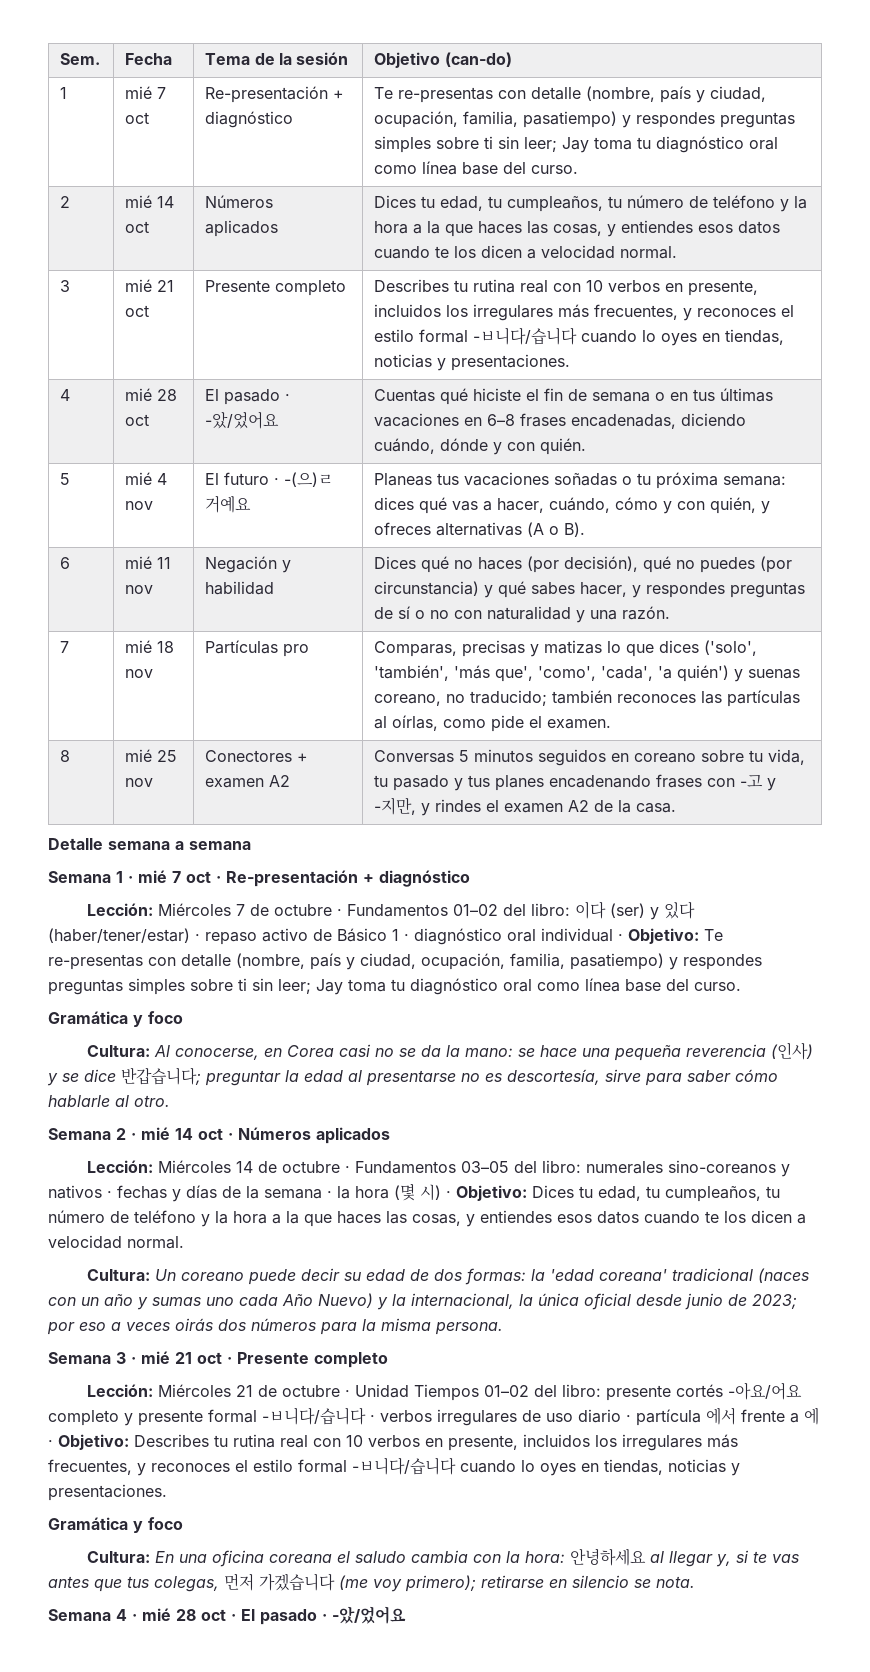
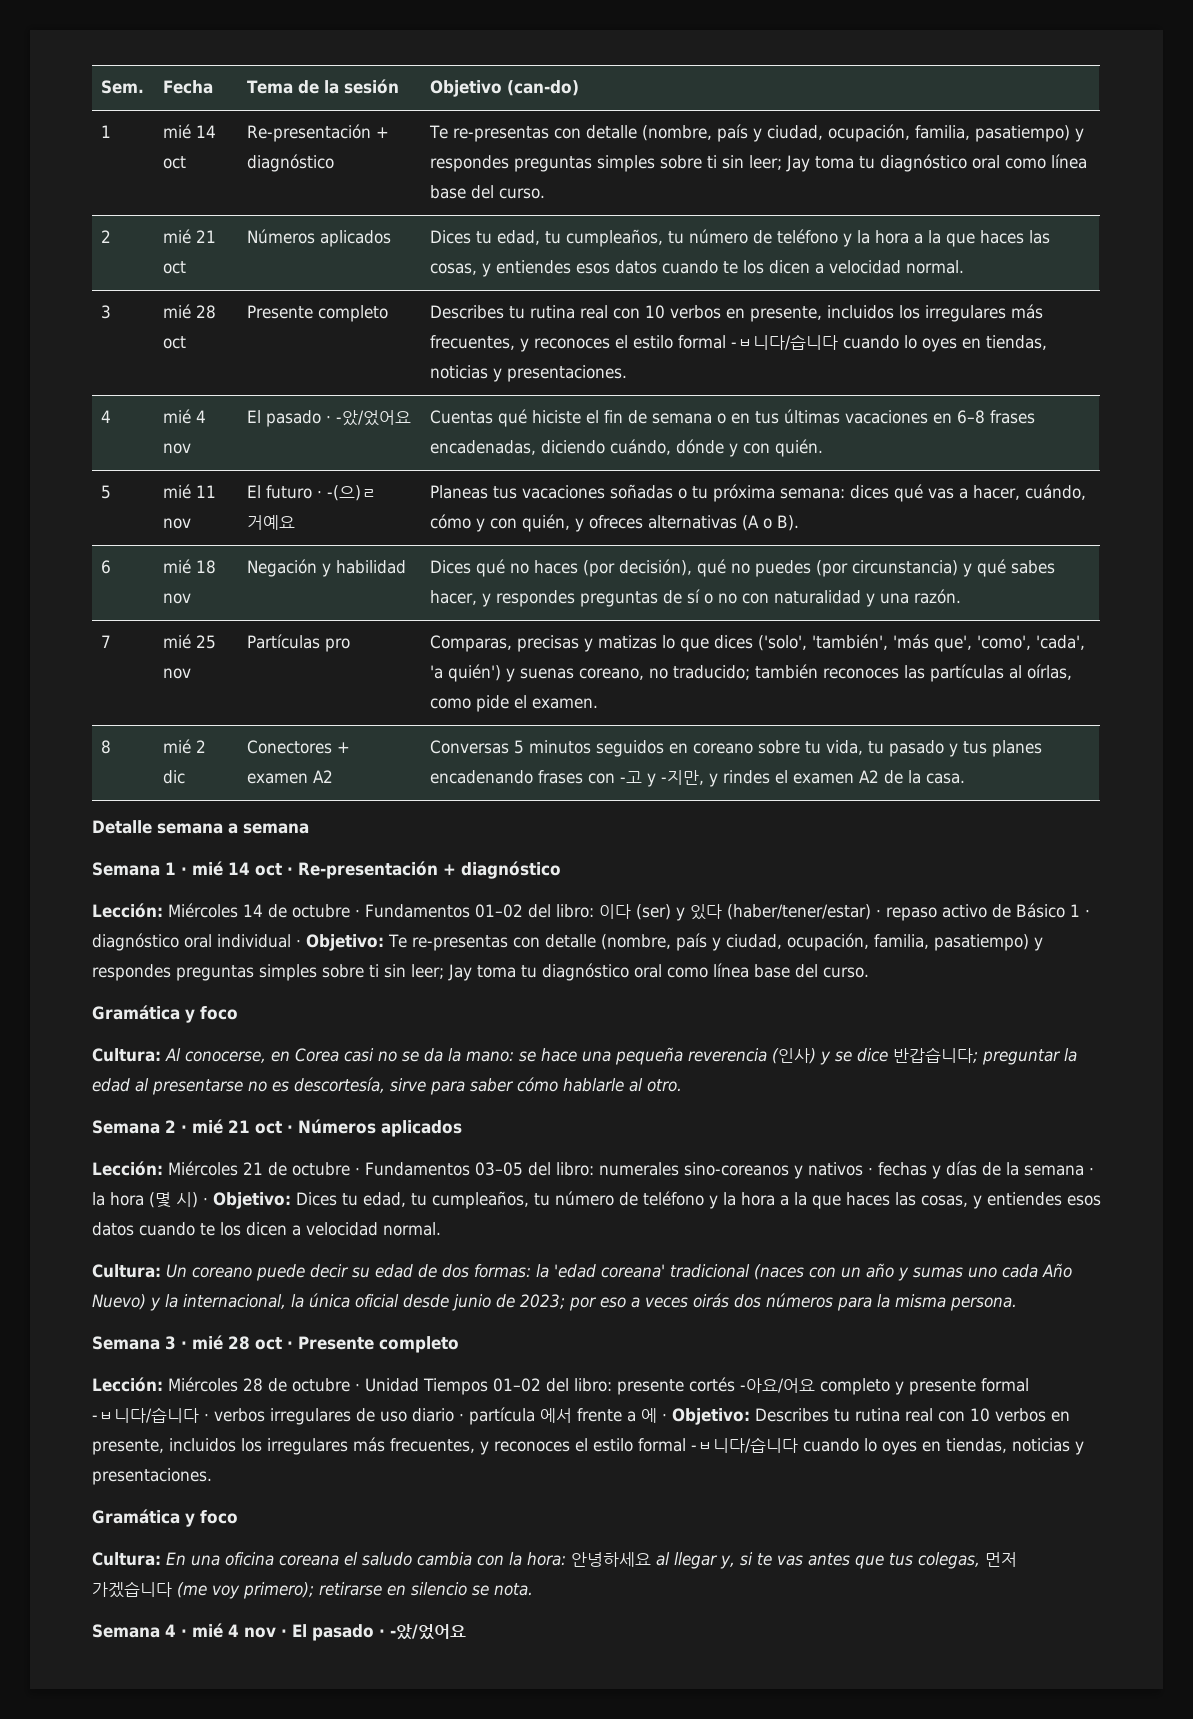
[157,87,167,99] 7 -> [196,125,217,138] 14
[157,196,175,208] 14 -> [196,230,217,243] 21
[157,280,175,292] 21 -> [196,305,217,319] 28
[157,389,178,401] [125,414,150,426] 28 oct -> [196,410,207,423] [163,443,192,454] 4 nov
[157,473,168,485] 4 -> [196,485,217,498] 11
[157,557,172,569] 11 -> [196,560,217,574] 18
[157,641,175,653] 18 -> [196,635,217,649] 25
[157,750,178,762] [125,778,154,787] 25 nov -> [196,740,207,753] [163,770,186,784] 2 dic
[172,871,181,883] 7 -> [228,862,250,875] 14
[235,904,245,916] 7 -> [243,904,263,917] 14
[175,1128,193,1140] 14 -> [228,1120,250,1133] 21
[235,1161,253,1173] 14 -> [243,1162,263,1175] 21
[175,1352,192,1364] 21 -> [228,1336,250,1350] 28
[235,1385,253,1397] 21 -> [243,1378,263,1392] 28
[176,1609,226,1621] 28 oct -> [228,1624,276,1638] 4 nov

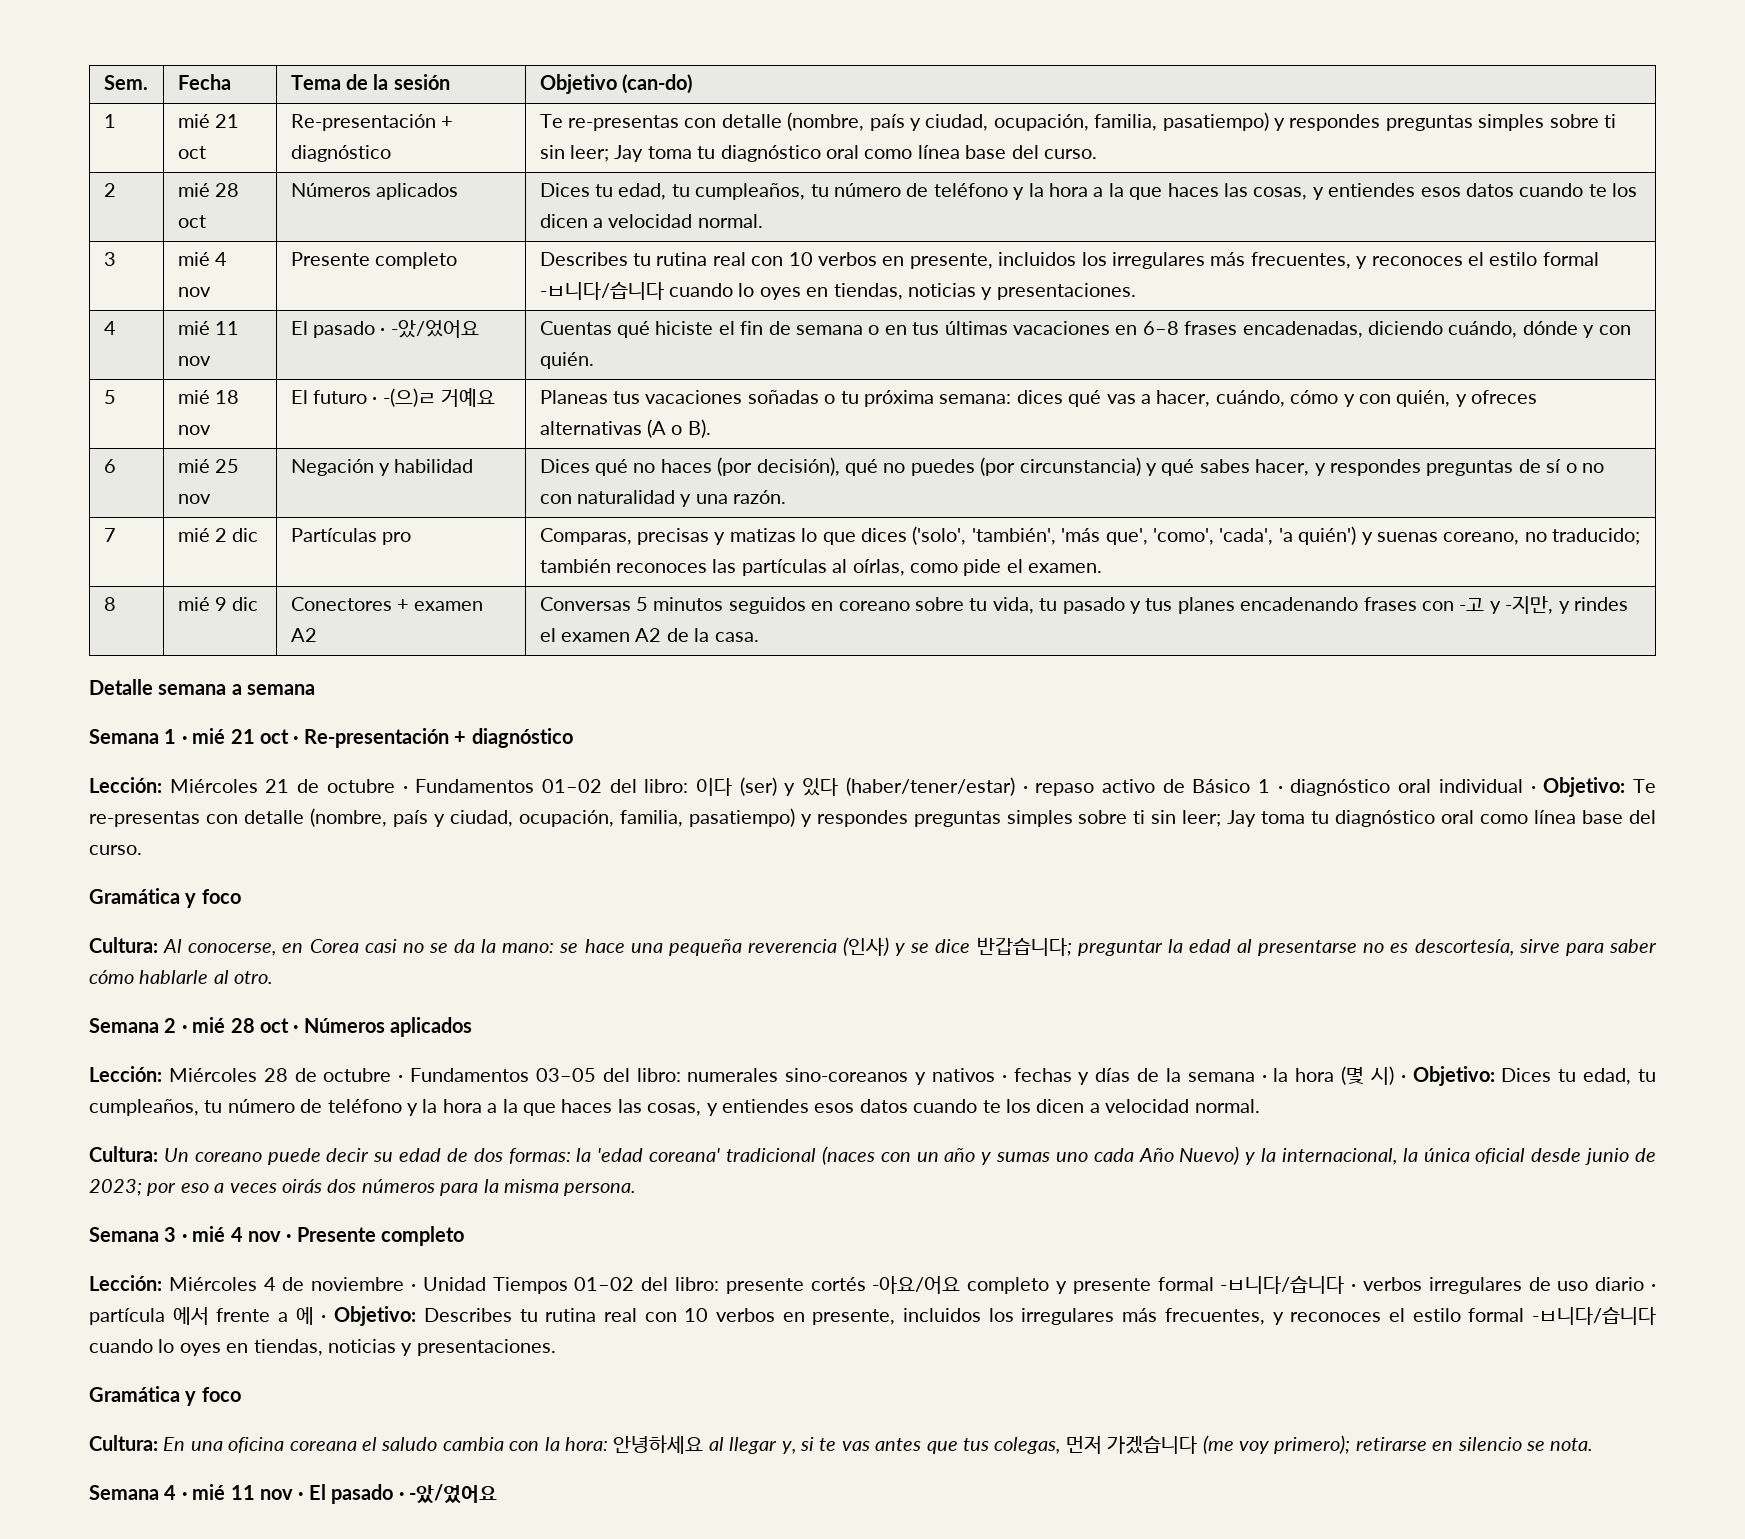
[196,125,217,138] 14 -> [215,114,240,128] 21
[196,230,217,243] 21 -> [215,183,240,197] 28
[196,305,217,319] [163,336,187,349] 28 oct -> [215,252,228,266] [177,287,211,297] 4 nov
[196,410,207,423] 4 -> [215,321,240,335] 11
[196,485,217,498] 11 -> [215,390,240,404] 18
[196,560,217,574] 18 -> [215,459,240,473] 25
[196,635,217,649] [163,668,192,679] 25 nov -> [215,528,259,542] 2 dic
[196,740,207,753] 2 -> [215,597,228,611] 9
[228,862,250,875] 14 -> [230,729,255,744] 21
[243,904,263,917] 14 -> [265,779,290,793] 21
[228,1120,250,1133] 21 -> [230,1018,255,1033] 28
[243,1162,263,1175] 21 -> [263,1068,288,1082] 28
[228,1336,282,1350] 28 oct -> [230,1227,281,1242] 4 nov
[243,1378,350,1392] 28 de octubre -> [263,1277,405,1291] 4 de noviembre
[228,1624,239,1637] 4 -> [230,1485,255,1500] 11

